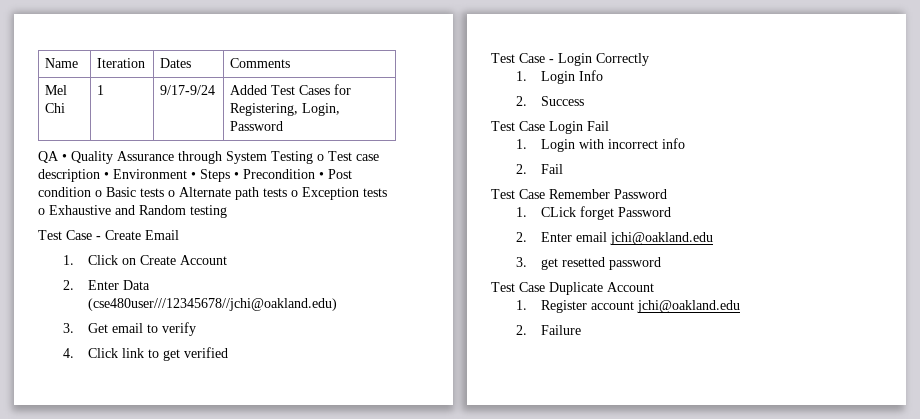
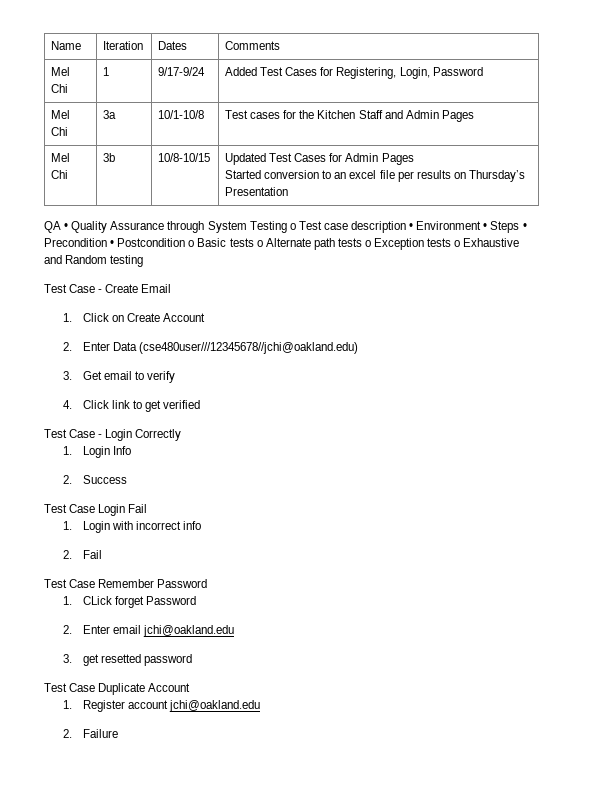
(283, 126) none -> [51,110,71,119] [51,127,69,136] [103,110,117,119] [158,110,205,119] [225,110,474,122] [51,153,71,162] [51,170,69,179] [103,153,116,162] [158,153,211,162] [225,153,414,165] [225,170,525,182] [225,187,289,196] // Mel Chi | 3a | 10/1-10/8 | Test cases for the Kitchen Staff and Admin Pages // Mel Chi | 3b | 10/8-10/15 | Updated Test Cases for Admin Pages // Started conversion to an excel file per results on Thursday’s Presentation
[328,169,352,179] [38,187,91,197] Post condition -> [117,238,186,247] Postcondition

